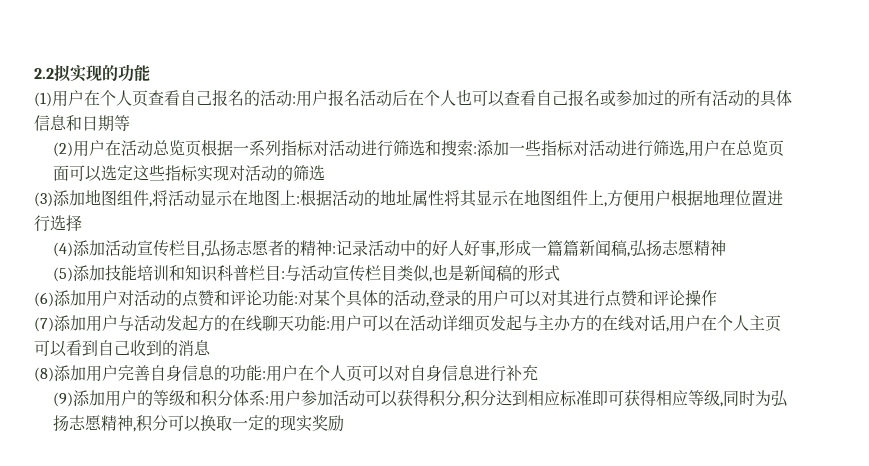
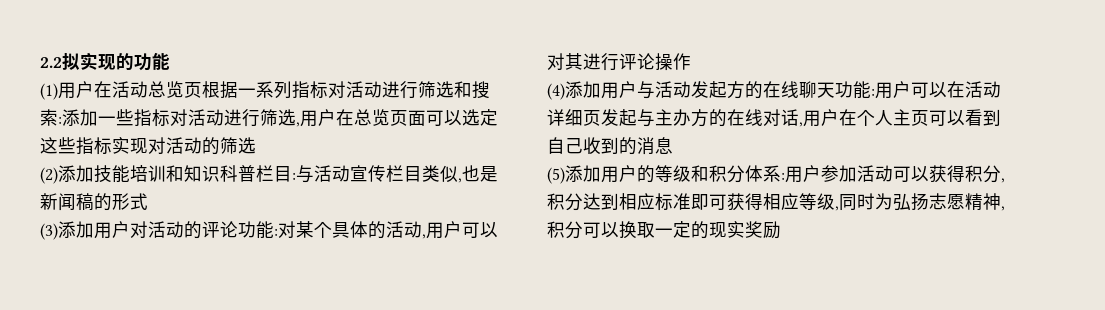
[100,89,792,107] [34,115,130,131] [52,140,121,157] 个人页查看自己报名的活动:用户报名活动后在个人也可以查看自己报名或参加过的所有活动的具体信息和日期等 // (2)用户在 -> (112, 89) none
[34,189,783,207] [34,215,82,232] [52,240,726,257] [52,267,73,282] (3)添加地图组件,将活动显示在地图上:根据活动的地址属性将其显示在地图组件上,方便用户根据地理位置进行选择 // (4)添加活动宣传栏目,弘扬志愿者的精神:记录活动中的好人好事,形成一篇篇新闻稿,弘扬志愿精神 // (5) -> [40,167,58,184] (2)
[34,292,54,307] (6) -> [40,223,58,240] (3)
[182,289,230,307] 点赞和 -> (202, 230) none
[429,290,477,306] 登录的 -> (426, 236) none
[605,289,653,307] 点赞和 -> (619, 62) none
[34,317,54,332] (7) -> [547,83,565,100] (4)
[34,365,538,382] [52,392,73,407] (8)添加用户完善自身信息的功能:用户在个人页可以对自身信息进行补充 // (9) -> [547,167,565,184] (5)

